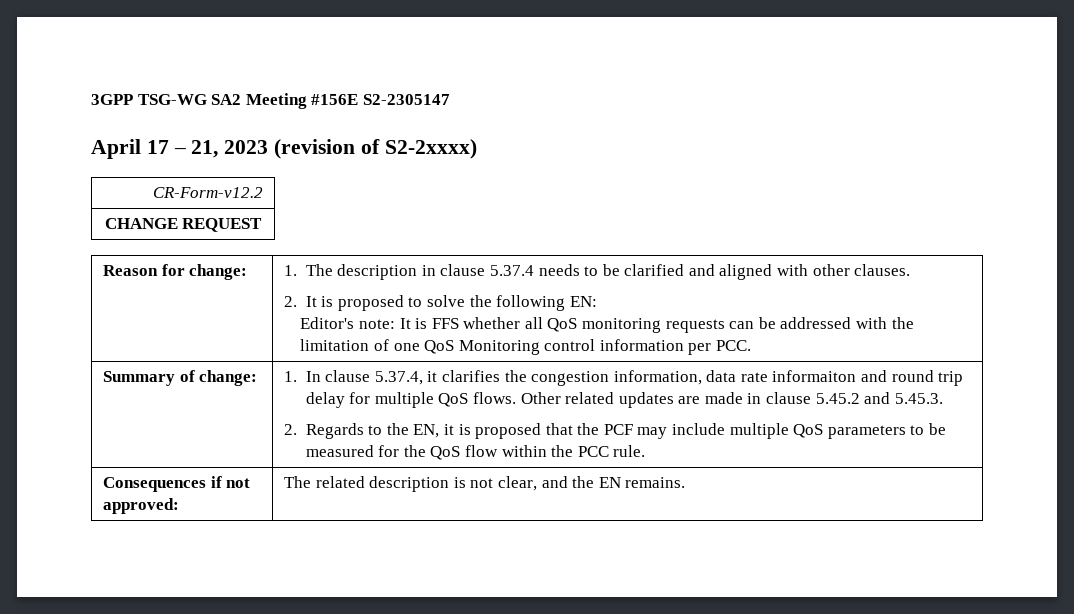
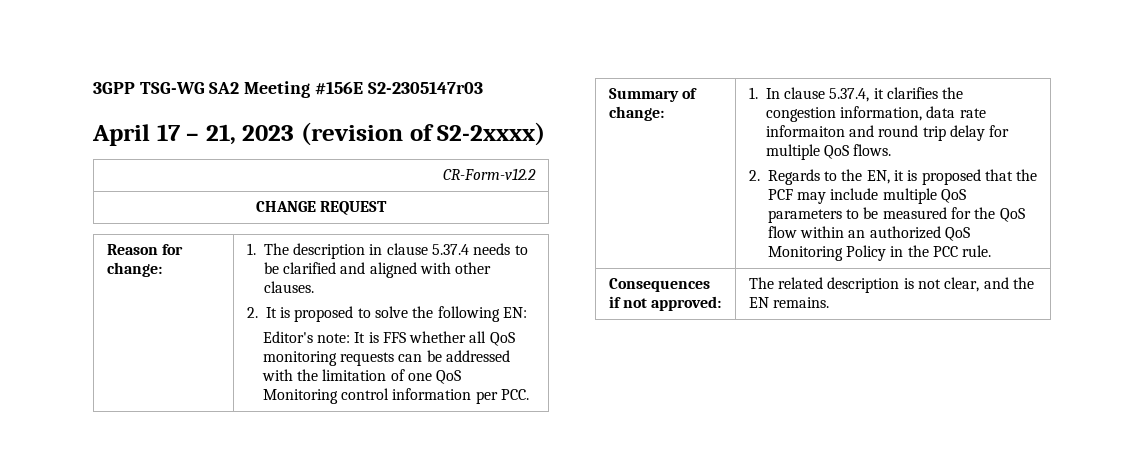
[362,94,450,105] S2-2305147 -> [367,81,483,94] S2-2305147r03
[520,392,943,408] Other related updates are made in clause 5.45.2 and 5.45.3. -> (892, 150) none
(547, 451) none -> [848,226,970,241] [767,245,904,261] an authorized QoS Monitoring Policy in

